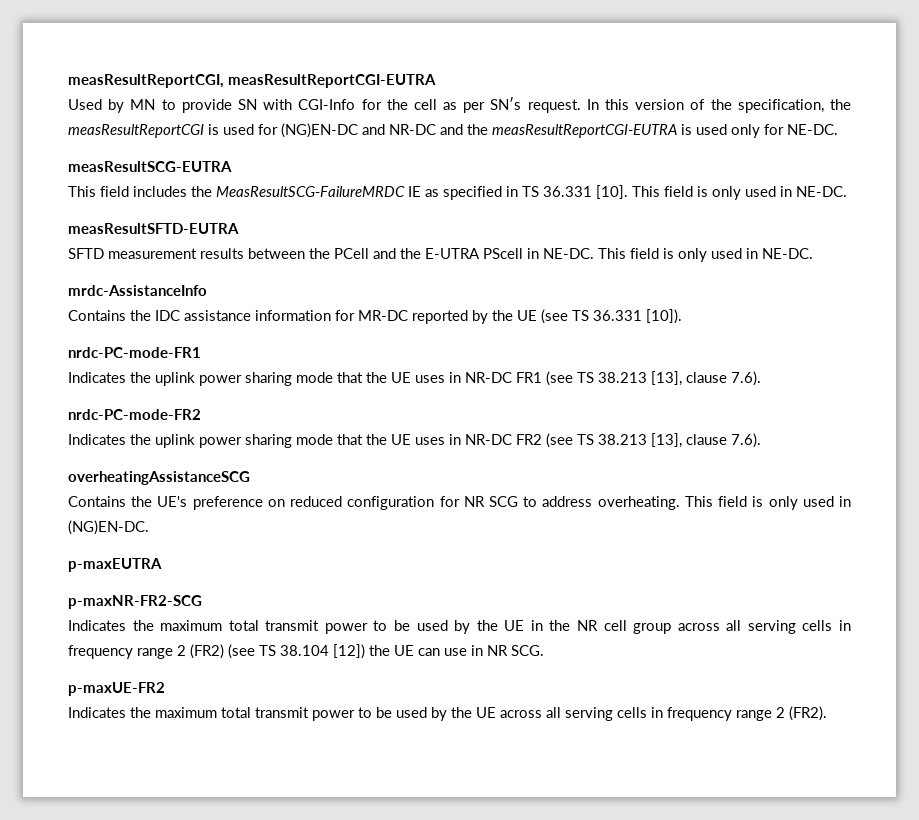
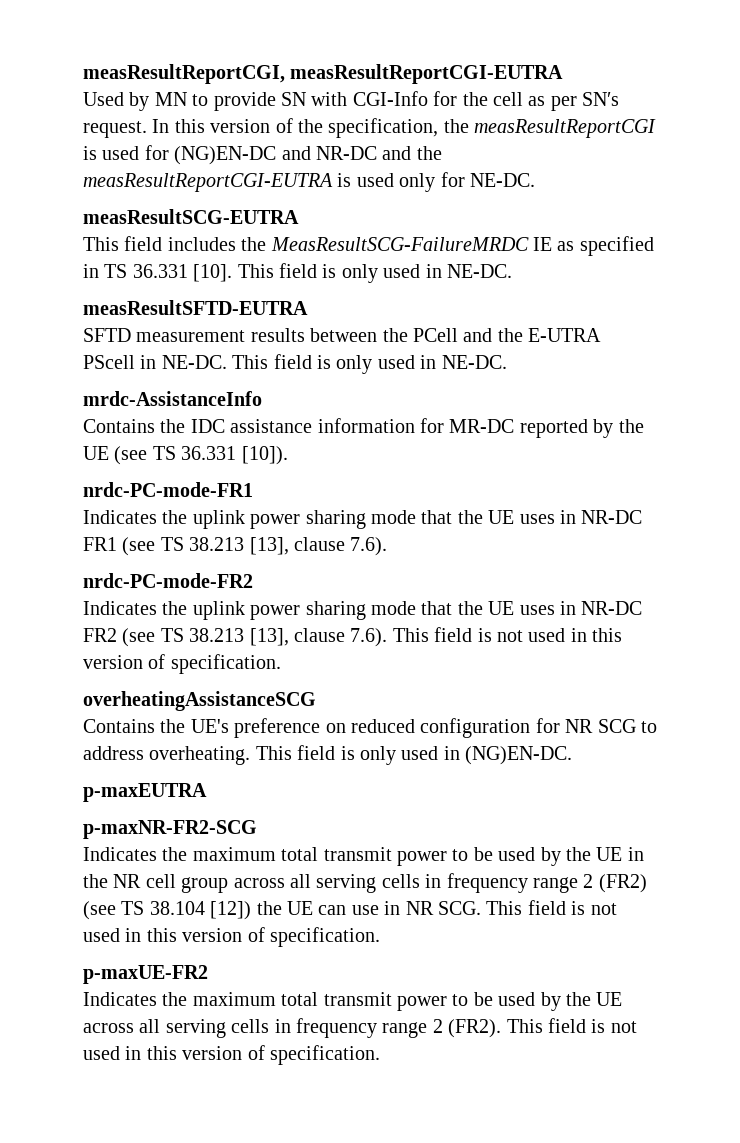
(761, 440) none -> [392,627,623,642] [83,654,281,674] This field is not used in this version of specification.
(544, 650) none -> [486,900,617,915] [83,927,380,947] This field is not used in this version of specification.
(827, 713) none -> [506,1018,637,1033] [83,1045,380,1065] This field is not used in this version of specification.

